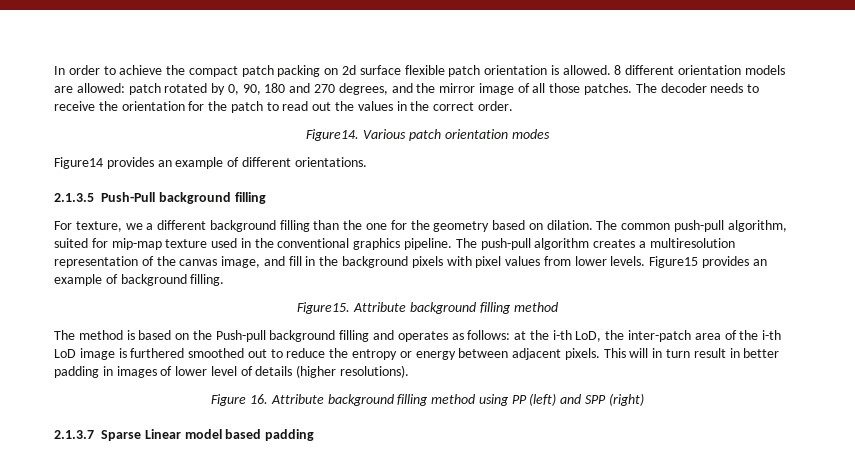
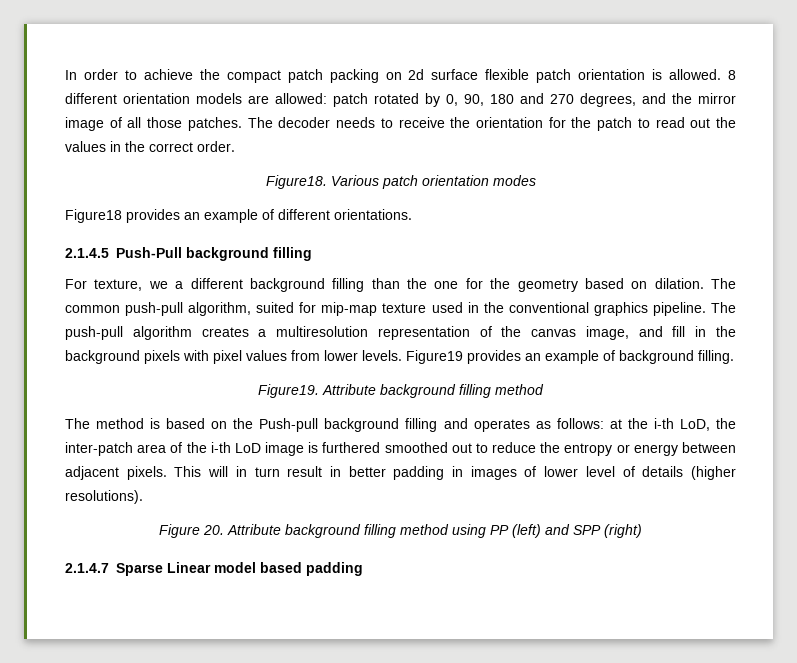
[306,129,360,141] Figure14. -> [265,175,327,189] Figure18.
[54,157,103,169] Figure14 -> [65,209,122,223] Figure18
[54,193,94,202] 2.1.3.5 -> [65,248,109,258] 2.1.4.5
[649,256,699,268] Figure15 -> [406,350,463,364] Figure19
[297,302,351,314] Figure15. -> [258,384,319,398] Figure19.
[249,394,268,404] 16. -> [203,525,224,535] 20.
[54,430,94,439] 2.1.3.7 -> [65,563,109,573] 2.1.4.7

